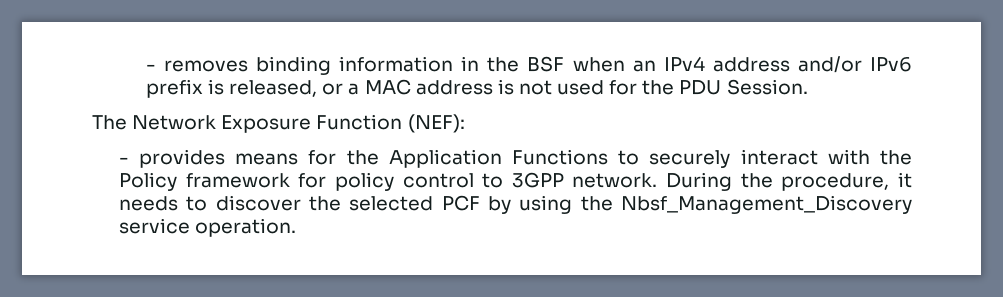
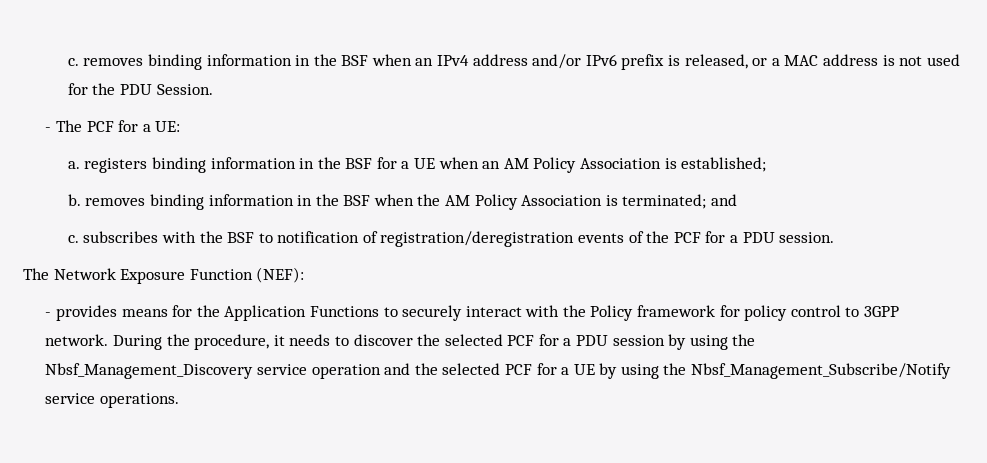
[145,64,156,71] - -> [67,58,79,66] c.
(808, 87) none -> [45,120,181,132] [67,157,767,173] [67,194,738,210] [67,231,835,247] // - The PCF for a UE: // a. registers binding information in the BSF for a UE when an AM Policy Association is established; // b. removes binding information in the BSF when the AM Policy Association is terminated; and // c. subscribes with the BSF to notification of registration/deregistration events of the PCF for a PDU session.
(480, 203) none -> [538,334,665,346] for a PDU session
[195,218,297,237] operation. -> [311,363,952,379] [45,393,179,408] operation and the selected PCF for a UE by using the Nbsf_Management_Subscribe/Notify service operations.

